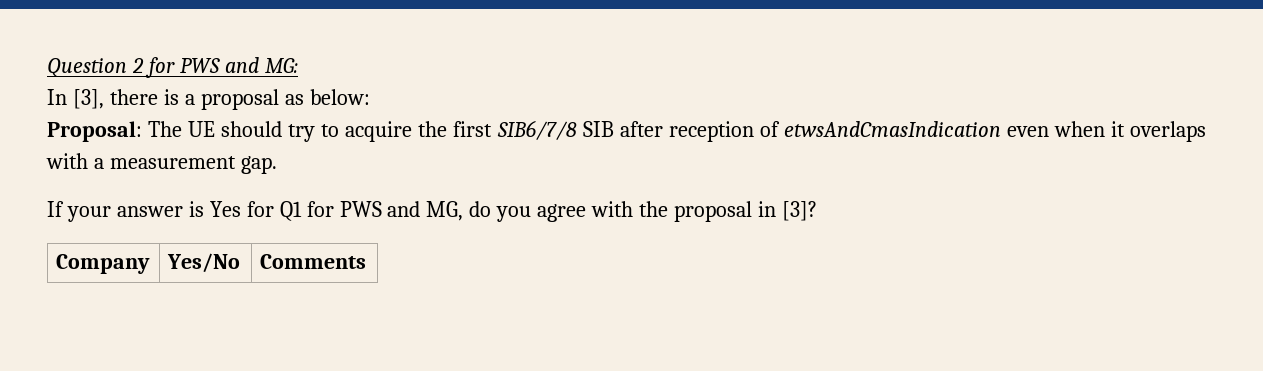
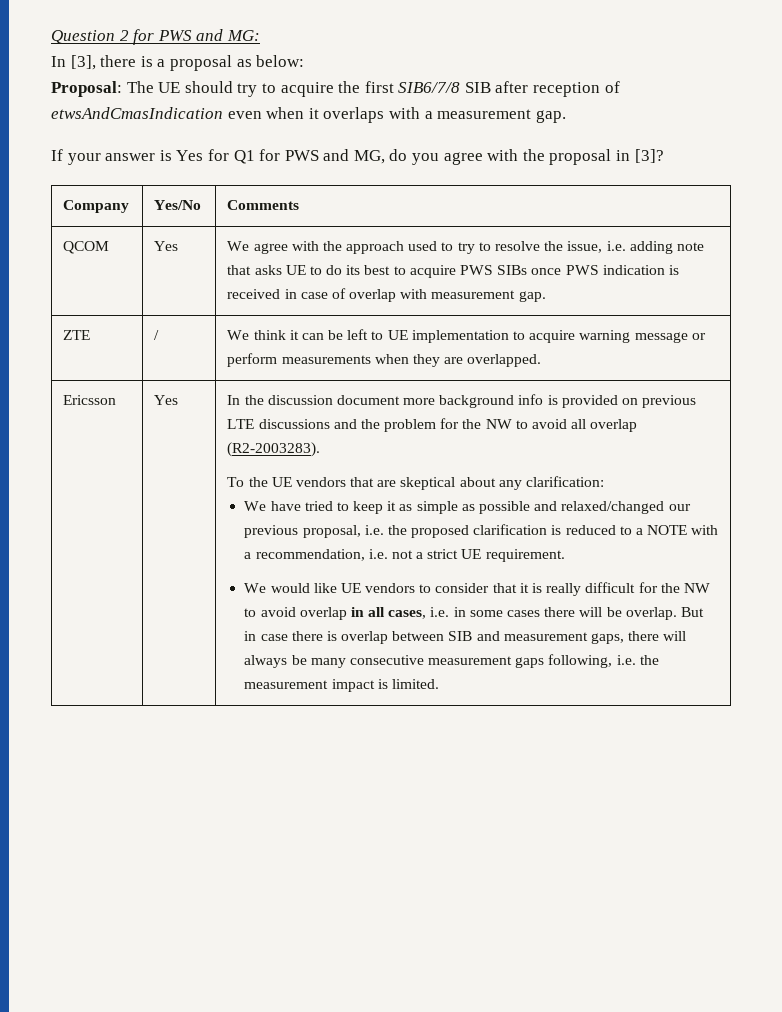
(367, 261) none -> [63,241,110,254] [154,241,179,251] [227,241,704,254] [227,265,679,278] [227,288,546,302] [63,330,91,340] [154,330,160,340] [227,329,706,343] [227,353,542,367] [63,395,117,405] [154,395,179,405] [227,394,697,408] [227,418,638,432] [227,442,321,457] [227,476,604,490] [244,501,691,514] [244,524,719,538] [244,549,565,562] [244,582,710,596] [244,607,704,620] [244,631,687,644] [244,654,659,668] [244,679,439,692] // QCOM | Yes | We agree with the approach used to try to resolve the issue, i.e. adding note that asks UE to do its best to acquire PWS SIBs once PWS indication is received in case of overlap with measurement gap. // ZTE | / | We think it can be left to UE implementation to acquire warning message or perform measurements when they are overlapped. // Ericsson | Yes | In the discussion document more background info is provided on previous LTE discussions and the problem for the NW to avoid all overlap (R2-2003283). // To the UE vendors that are skeptical about any clarification: // We have tried to keep it as simple as possible and relaxed/changed our previous proposal, i.e. the proposed clarification is reduced to a NOTE with a recommendation, i.e. not a strict UE requirement. // We would like UE vendors to consider that it is really difficult for the NW to avoid overlap in all cases, i.e. in some cases there will be overlap. But in case there is overlap between SIB and measurement gaps, there will always be many consecutive measurement gaps following, i.e. the measurement impact is limited.

